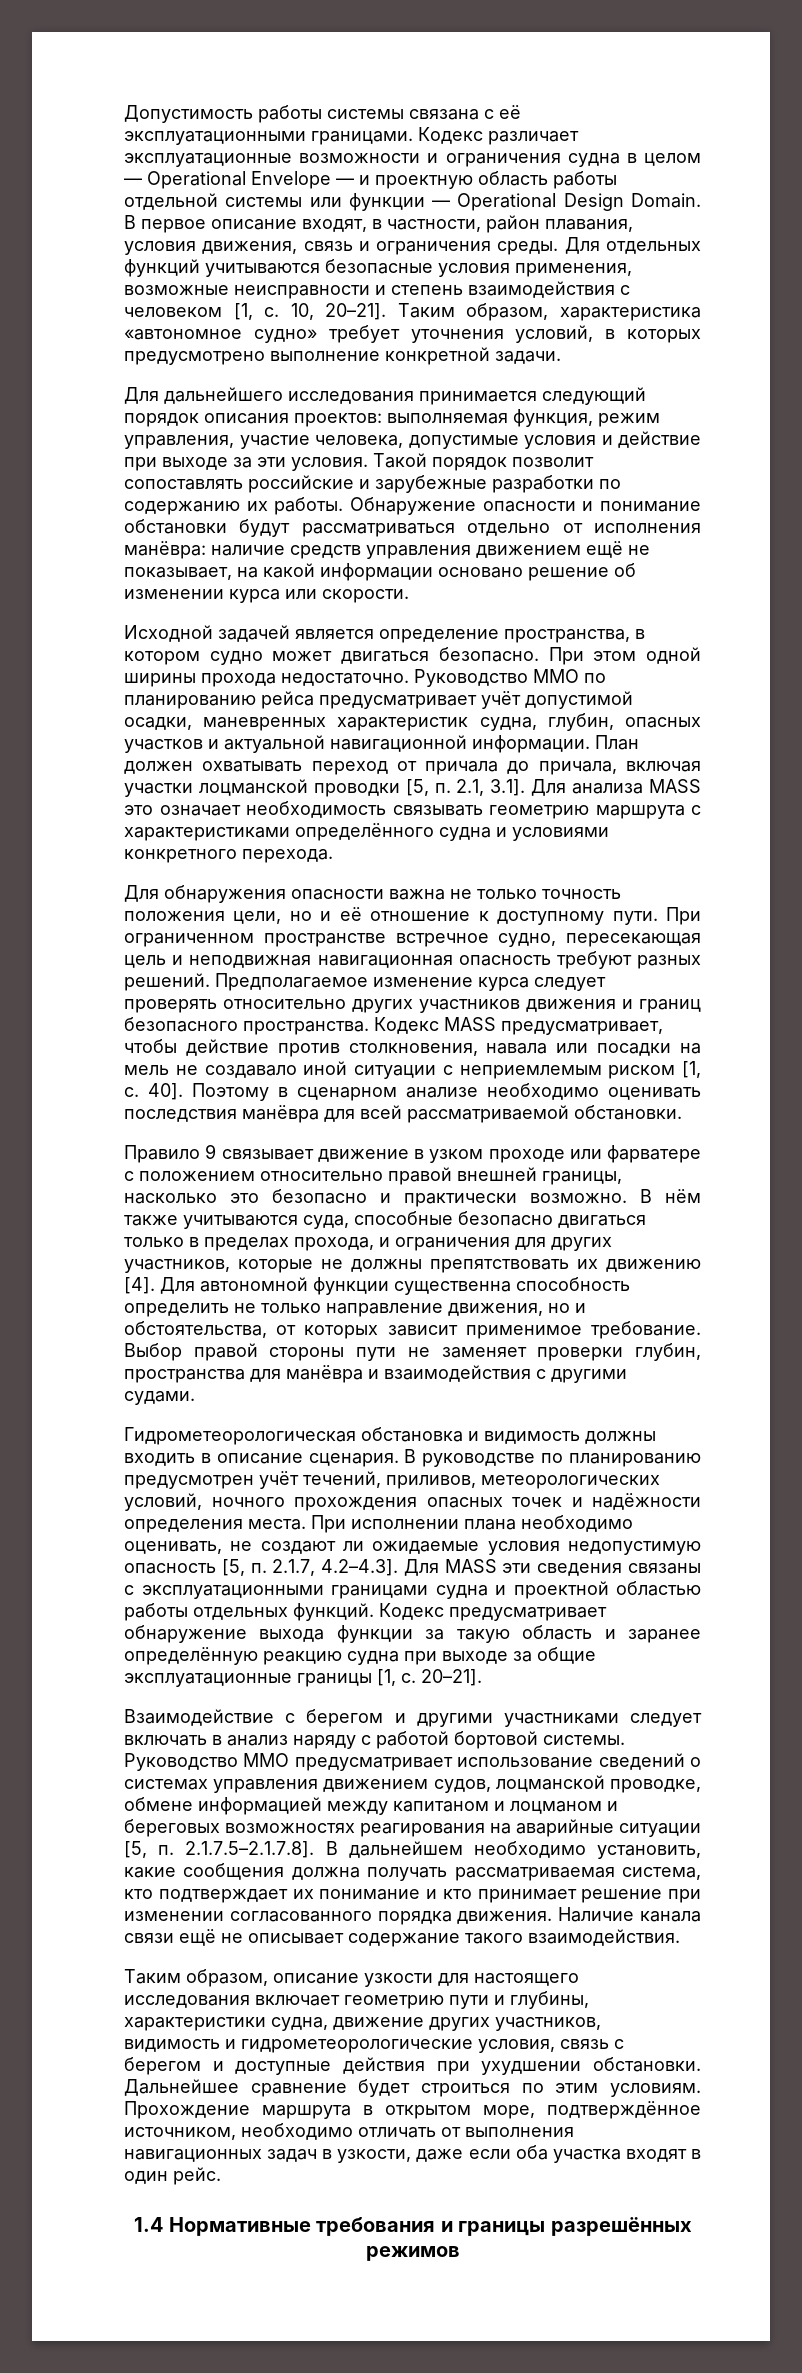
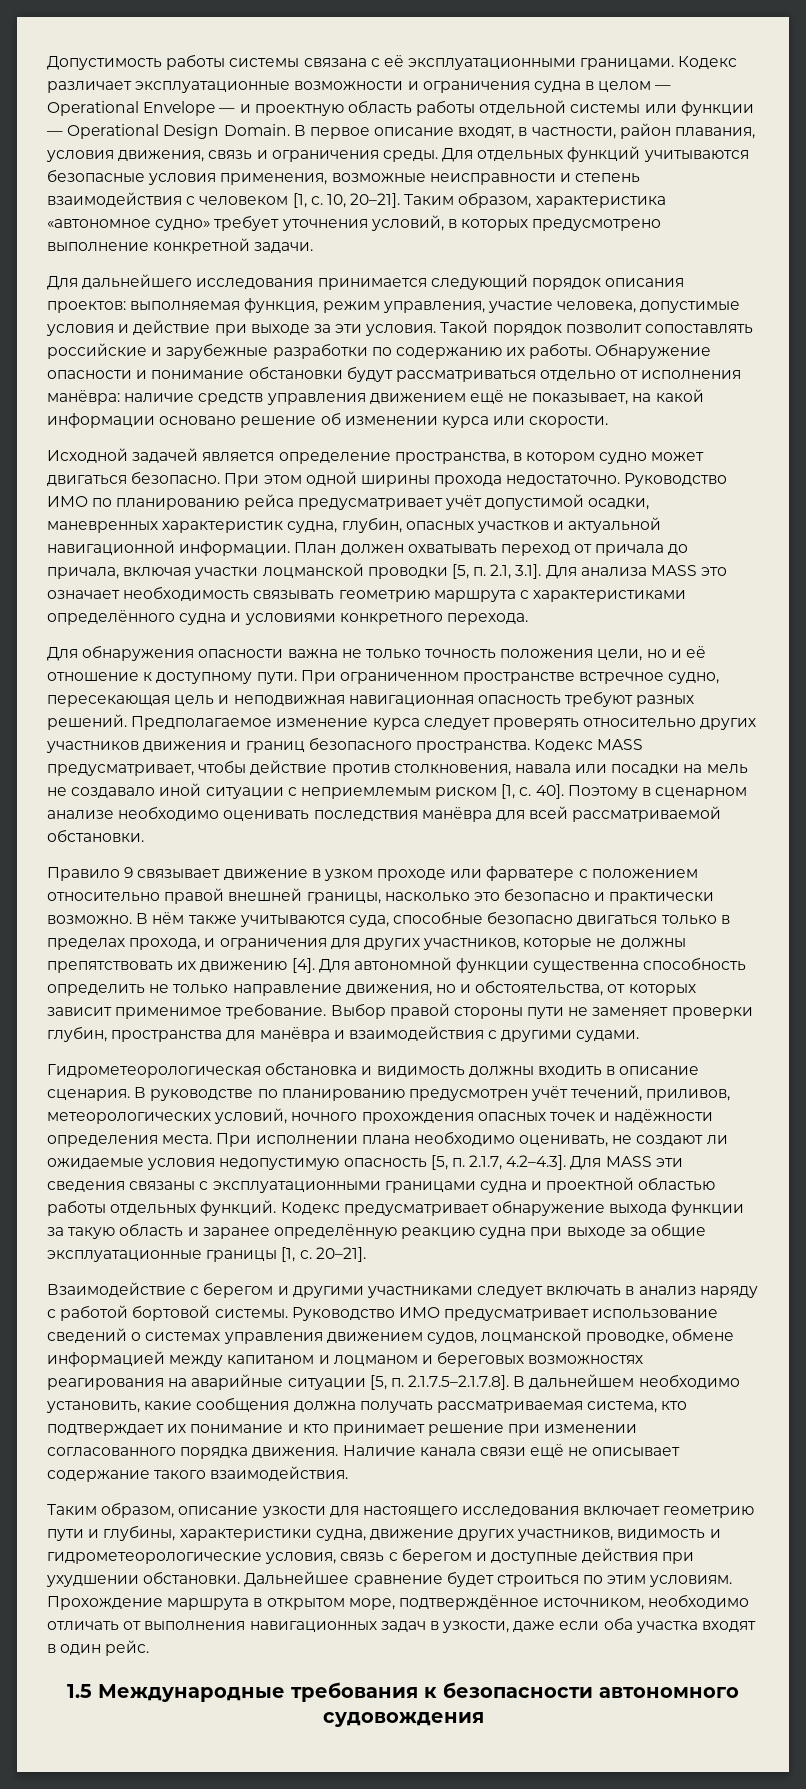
[533,669,579,683] ММО -> [47,496,88,507] ИМО
[243,1753,290,1767] ММО -> [398,1307,440,1318] ИМО
[133,2217,692,2236] [365,2246,460,2261] 1.4 Нормативные требования и границы разрешённых режимов -> [67,1682,739,1702] [322,1712,484,1727] 1.5 Международные требования к безопасности автономного судовождения

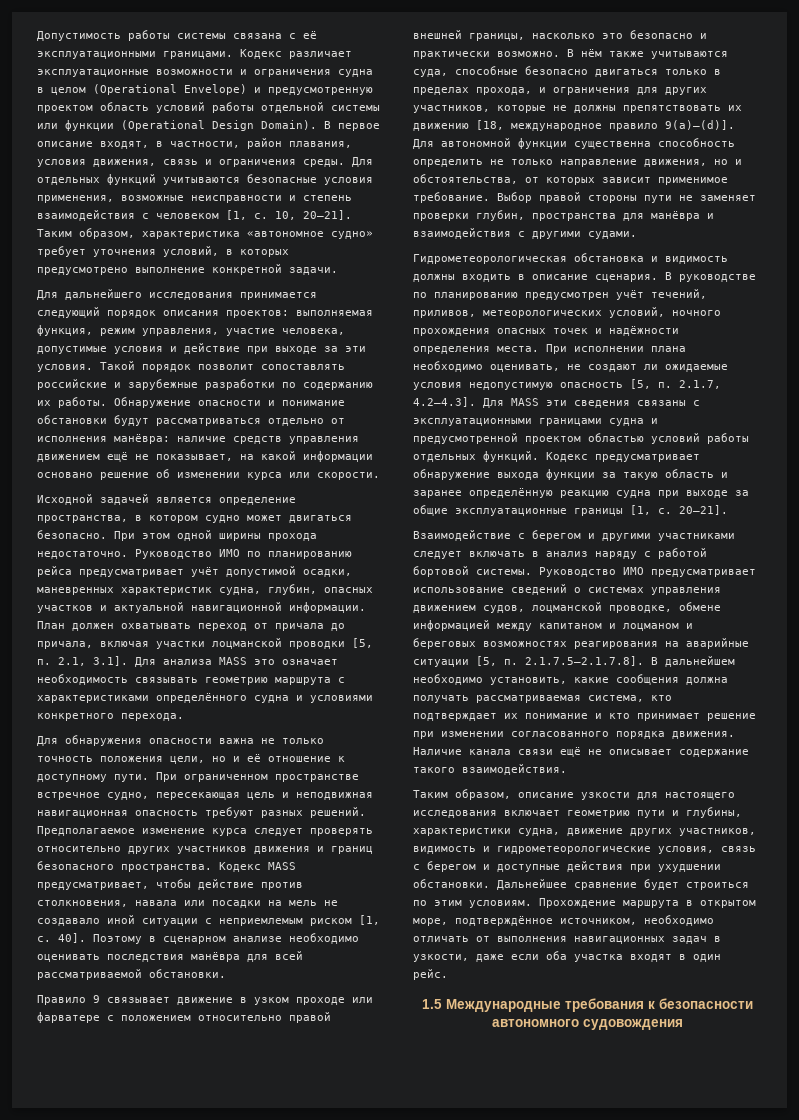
[655,85,672,90] [47,100,412,116] — Operational Envelope — и проектную область -> [93,84,373,95] [37,102,205,113] (Operational Envelope) и предусмотренную проектом область условий
[47,124,290,139] — Operational Design Domain. -> [121,120,317,131] (Operational Design Domain).
[291,958,315,973] [4]. -> [476,120,735,131] [18, международное правило 9(a)–(d)].
[546,1177,716,1193] проектной областью -> [413,433,700,444] предусмотренной проектом областью условий

